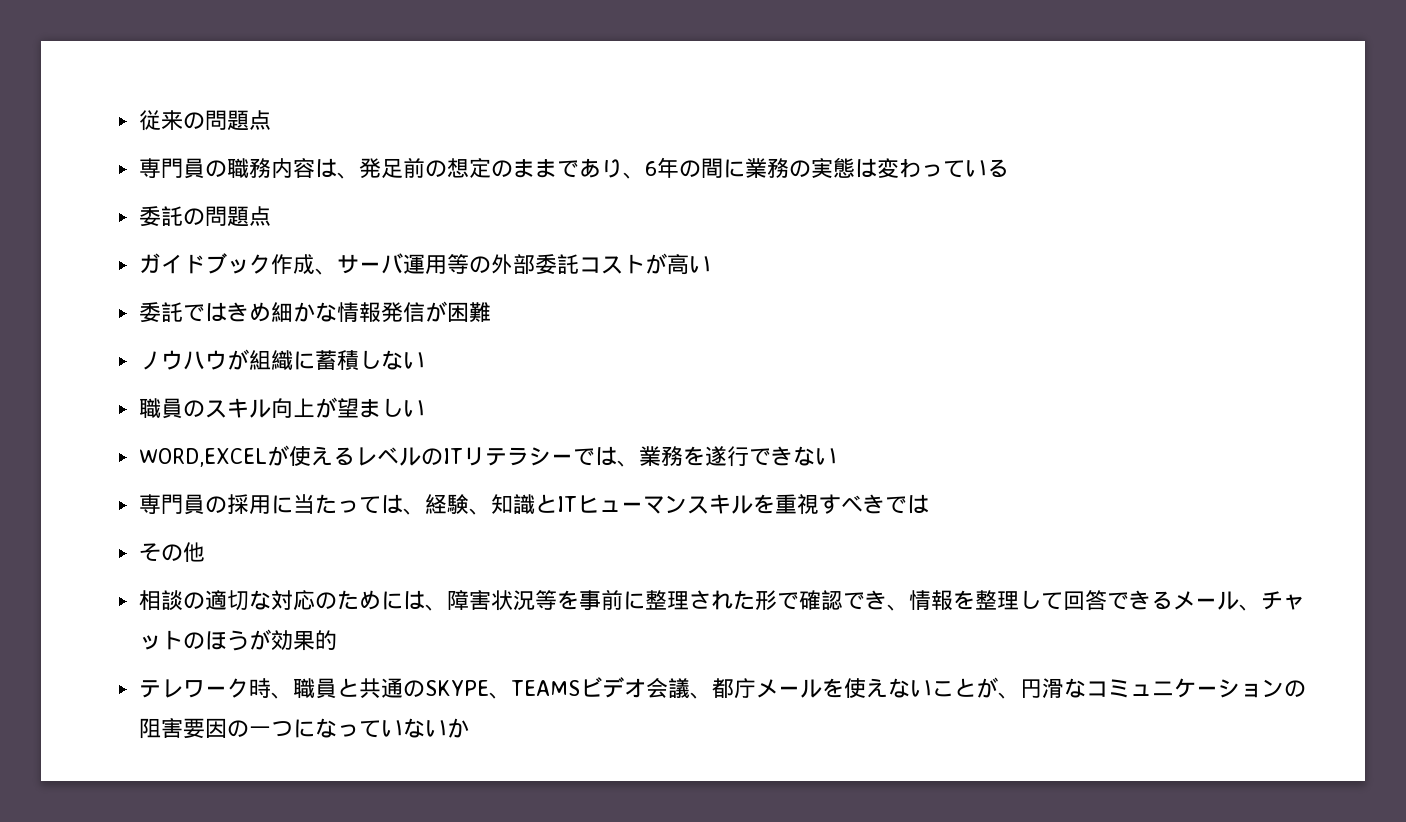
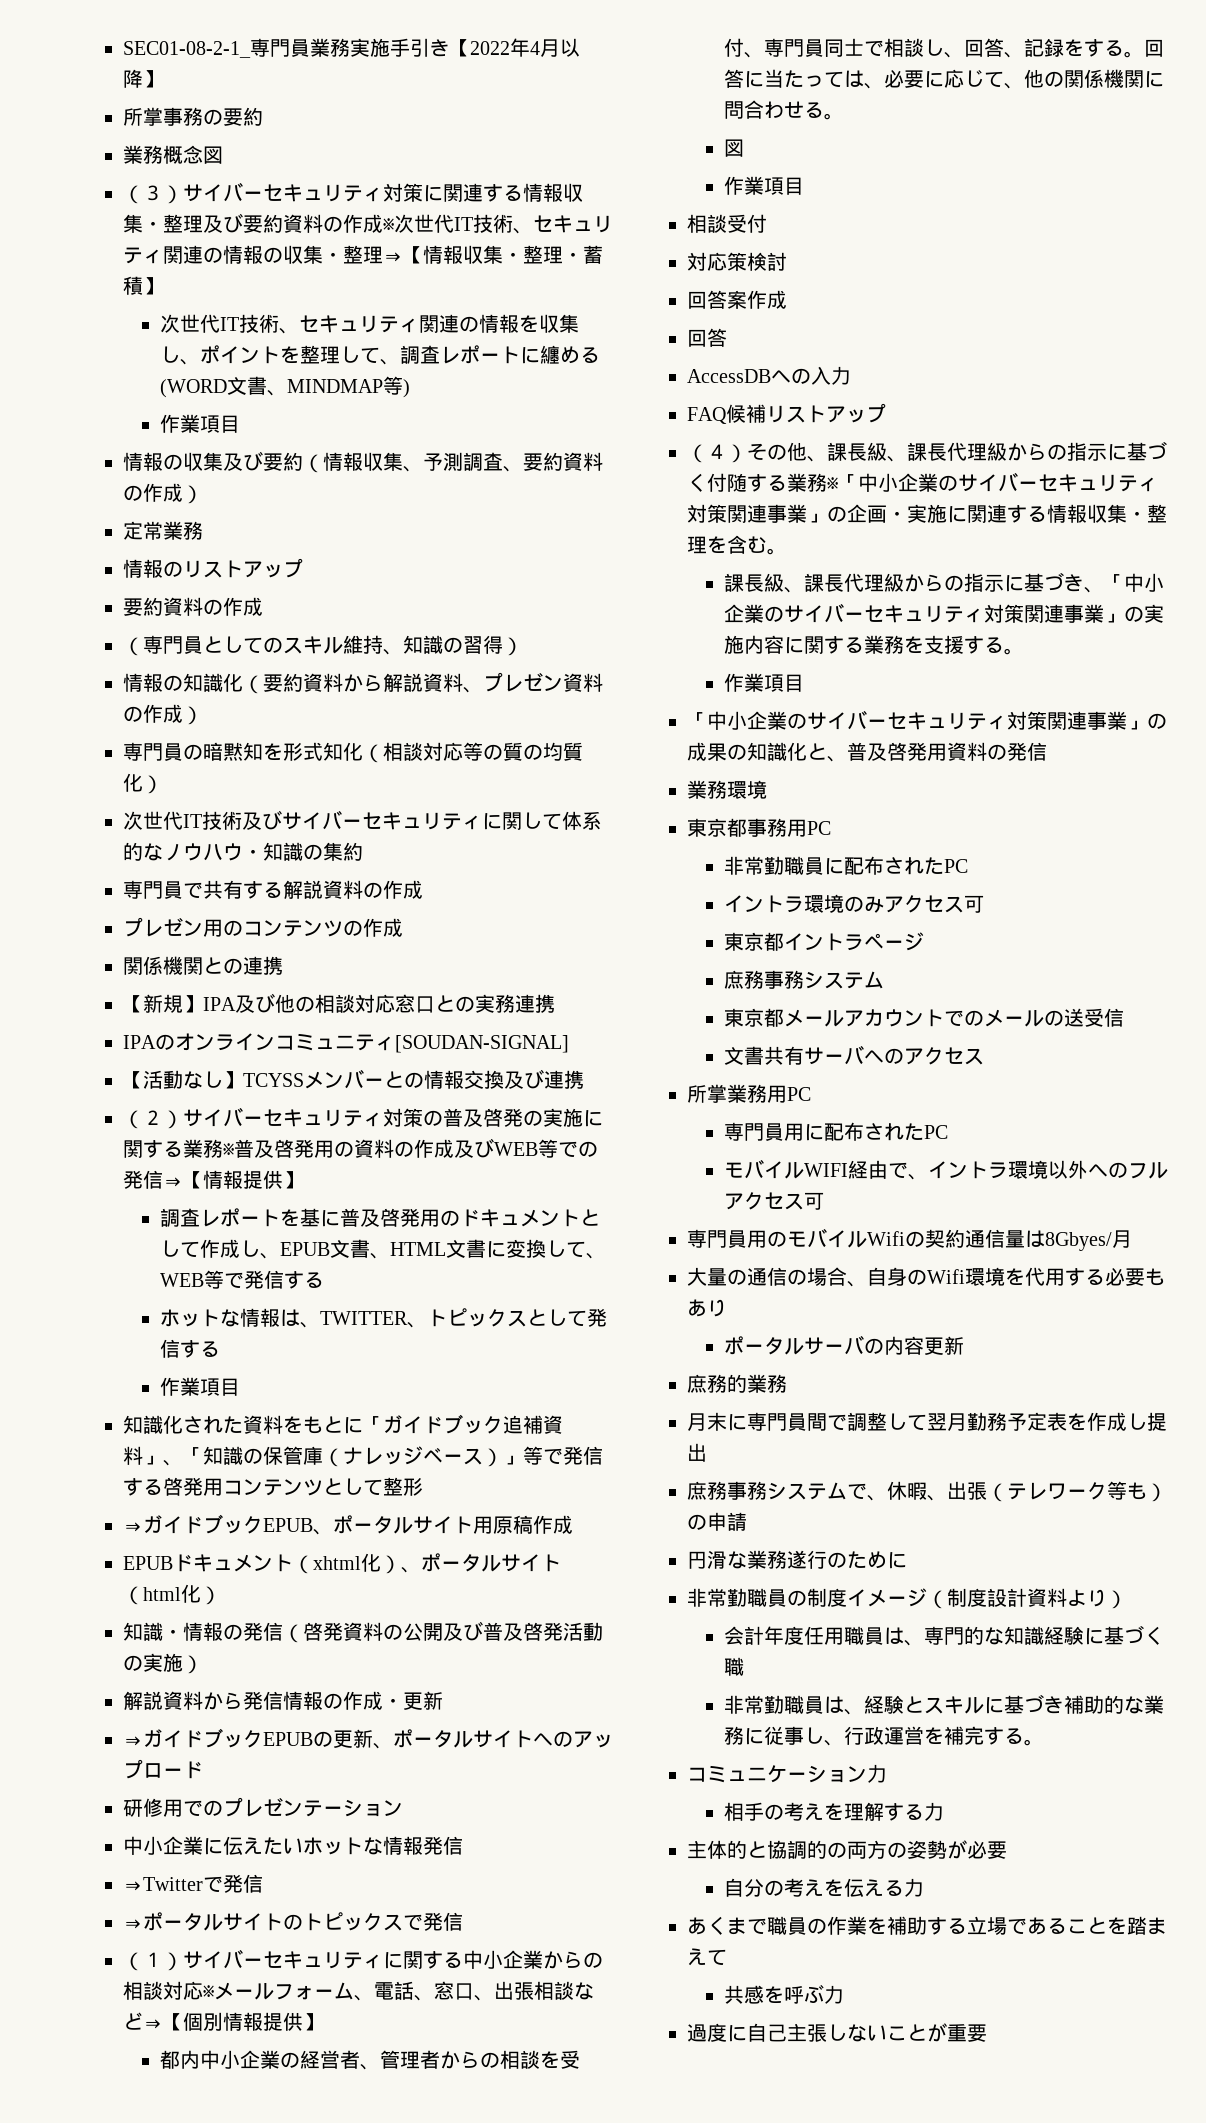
[139,110,272,131] [139,157,1010,179] [139,206,272,227] [139,253,712,275] [139,301,492,323] [139,349,426,371] [139,397,426,419] [139,445,838,467] [139,494,930,515] [139,542,206,562] [139,589,1306,611] [139,629,338,651] [139,677,1087,699] 従来の問題点 // 専門員の職務内容は、発足前の想定のままであり、6年の間に業務の実態は変わっている // 委託の問題点 // ガイドブック作成、サーバ運用等の外部委託コストが高い // 委託ではきめ細かな情報発信が困難 // ノウハウが組織に蓄積しない // 職員のスキル向上が望ましい // WORD,EXCELが使えるレベルのITリテラシーでは、業務を遂行できない // 専門員の採用に当たっては、経験、知識とITヒューマンスキルを重視すべきでは // その他 // 相談の適切な対応のためには、障害状況等を事前に整理された形で確認でき、情報を整理して回答できるメール、チャットのほうが効果的 // テレワーク時、職員と共通のSKYPE、TEAMSビデオ会議、都庁メールを使えないことが、円滑な -> [123,38,580,58] [123,69,163,88] [123,107,263,126] [123,145,223,164] [123,182,583,204] [123,213,613,234] [123,245,603,264] [123,276,163,295] [160,314,580,334] [160,345,601,365] [160,376,411,398] [160,414,241,433] [123,451,603,473] [123,483,203,504] [123,521,203,540] [123,558,303,578] [123,597,263,616] [123,635,523,656] [123,672,603,694] [123,704,203,725] [123,742,583,763] [123,773,163,794] [123,810,602,830] [123,842,363,861] [123,880,423,899] [123,917,403,937] [123,956,283,975] [123,993,555,1013] [123,1033,569,1053] [123,1069,584,1089] [123,1107,603,1129] [123,1138,598,1158] [123,1170,303,1189] [160,1208,601,1227] [160,1239,607,1259] [160,1270,325,1289] [160,1308,608,1328] [160,1339,221,1358] [160,1377,241,1396] [123,1414,563,1434] [123,1446,603,1467] [123,1477,423,1496] [123,1514,573,1535] [123,1553,561,1574] [123,1584,221,1605] [123,1621,603,1643] [123,1653,203,1674] [123,1691,443,1710] [123,1728,613,1749] [123,1759,203,1779] [123,1797,403,1817] [123,1836,463,1855] [123,1874,263,1893] [123,1912,463,1931] [123,1949,603,1971] [123,1981,594,2001] [123,2012,323,2031] [160,2050,581,2070] [724,38,1165,58] [724,69,1165,89] [724,100,845,120] [724,139,745,157] [724,176,805,195] [687,214,767,233] [687,252,787,271] [687,290,787,309] [687,328,727,347] [687,366,851,385] [687,403,886,424] [687,441,1167,463] [687,472,1158,492] [687,504,1167,523] [687,535,787,555] [724,572,1165,593] [724,603,1165,623] [724,635,1025,655] [724,673,805,692] [687,710,1167,730] [687,742,1047,762] [687,780,767,799] [687,818,831,837] [724,856,969,875] [724,894,985,913] [724,932,925,951] [724,970,885,989] [724,1008,1125,1027] [724,1045,985,1065] [687,1084,811,1103] [724,1122,949,1141] [724,1159,1169,1180] [724,1192,825,1210] [687,1228,1132,1251] [687,1267,1165,1287] [687,1299,727,1317] [724,1335,965,1355] [687,1374,787,1393] [687,1412,1167,1431] [687,1443,707,1462] [687,1481,1167,1502] [687,1512,747,1531] [687,1550,907,1569] [687,1588,1127,1609] [724,1625,1165,1646] [724,1657,745,1676] [724,1694,1165,1715] [724,1726,1045,1746] SEC01-08-2-1_専門員業務実施手引き【2022年4月以降】 // 所掌事務の要約 // 業務概念図 // （３）サイバーセキュリティ対策に関連する情報収集・整理及び要約資料の作成※次世代IT技術、セキュリティ関連の情報の収集・整理⇒【情報収集・整理・蓄積】 // 次世代IT技術、セキュリティ関連の情報を収集し、ポイントを整理して、調査レポートに纏める(WORD文書、MINDMAP等) // 作業項目 // 情報の収集及び要約（情報収集、予測調査、要約資料の作成） // 定常業務 // 情報のリストアップ // 要約資料の作成 // （専門員としてのスキル維持、知識の習得） // 情報の知識化（要約資料から解説資料、プレゼン資料の作成） // 専門員の暗黙知を形式知化（相談対応等の質の均質化） // 次世代IT技術及びサイバーセキュリティに関して体系的なノウハウ・知識の集約 // 専門員で共有する解説資料の作成 // プレゼン用のコンテンツの作成 // 関係機関との連携 // 【新規】IPA及び他の相談対応窓口との実務連携 // IPAのオンラインコミュニティ[SOUDAN-SIGNAL] // 【活動なし】TCYSSメンバーとの情報交換及び連携 // （２）サイバーセキュリティ対策の普及啓発の実施に関する業務※普及啓発用の資料の作成及びWEB等での発信⇒【情報提供】 // 調査レポートを基に普及啓発用のドキュメントとして作成し、EPUB文書、HTML文書に変換して、WEB等で発信する // ホットな情報は、TWITTER、トピックスとして発信する // 作業項目 // 知識化された資料をもとに「ガイドブック追補資料」、「知識の保管庫（ナレッジベース）」等で発信する啓発用コンテンツとして整形 // ⇒ガイドブックEPUB、ポータルサイト用原稿作成 // EPUBドキュメント（xhtml化）、ポータルサイト（html化） // 知識・情報の発信（啓発資料の公開及び普及啓発活動の実施） // 解説資料から発信情報の作成・更新 // ⇒ガイドブックEPUBの更新、ポータルサイトへのアップロード // 研修用でのプレゼンテーション // 中小企業に伝えたいホットな情報発信 // ⇒Twitterで発信 // ⇒ポータルサイトのトピックスで発信 // （１）サイバーセキュリティに関する中小企業からの相談対応※メールフォーム、電話、窓口、出張相談など⇒【個別情報提供】 // 都内中小企業の経営者、管理者からの相談を受付、専門員同士で相談し、回答、記録をする。回答に当たっては、必要に応じて、他の関係機関に問合わせる。 // 図 // 作業項目 // 相談受付 // 対応策検討 // 回答案作成 // 回答 // AccessDBへの入力 // FAQ候補リストアップ // （４）その他、課長級、課長代理級からの指示に基づく付随する業務※「中小企業のサイバーセキュリティ対策関連事業」の企画・実施に関連する情報収集・整理を含む。 // 課長級、課長代理級からの指示に基づき、「中小企業のサイバーセキュリティ対策関連事業」の実施内容に関する業務を支援する。 // 作業項目 // 「中小企業のサイバーセキュリティ対策関連事業」の成果の知識化と、普及啓発用資料の発信 // 業務環境 // 東京都事務用PC // 非常勤職員に配布されたPC // イントラ環境のみアクセス可 // 東京都イントラページ // 庶務事務システム // 東京都メールアカウントでのメールの送受信 // 文書共有サーバへのアクセス // 所掌業務用PC // 専門員用に配布されたPC // モバイルWIFI経由で、イントラ環境以外へのフルアクセス可 // 専門員用のモバイルWifiの契約通信量は8Gbyes/月 // 大量の通信の場合、自身のWifi環境を代用する必要もあり // ポータルサーバの内容更新 // 庶務的業務 // 月末に専門員間で調整して翌月勤務予定表を作成し提出 // 庶務事務システムで、休暇、出張（テレワーク等も）の申請 // 円滑な業務遂行のために // 非常勤職員の制度イメージ（制度設計資料より） // 会計年度任用職員は、専門的な知識経験に基づく職 // 非常勤職員は、経験とスキルに基づき補助的な業務に従事し、行政運営を補完する。 //
[1284,680,1307,697] [139,718,470,739] の阻害要因の一つになっていないか -> [867,1764,887,1783] [724,1802,945,1821] [687,1840,1007,1859] [724,1878,925,1897] [687,1916,1167,1935] [687,1948,727,1966] [724,1984,845,2004] [687,2023,987,2042] 力 // 相手の考えを理解する力 // 主体的と協調的の両方の姿勢が必要 // 自分の考えを伝える力 // あくまで職員の作業を補助する立場であることを踏まえて // 共感を呼ぶ力 // 過度に自己主張しないことが重要

